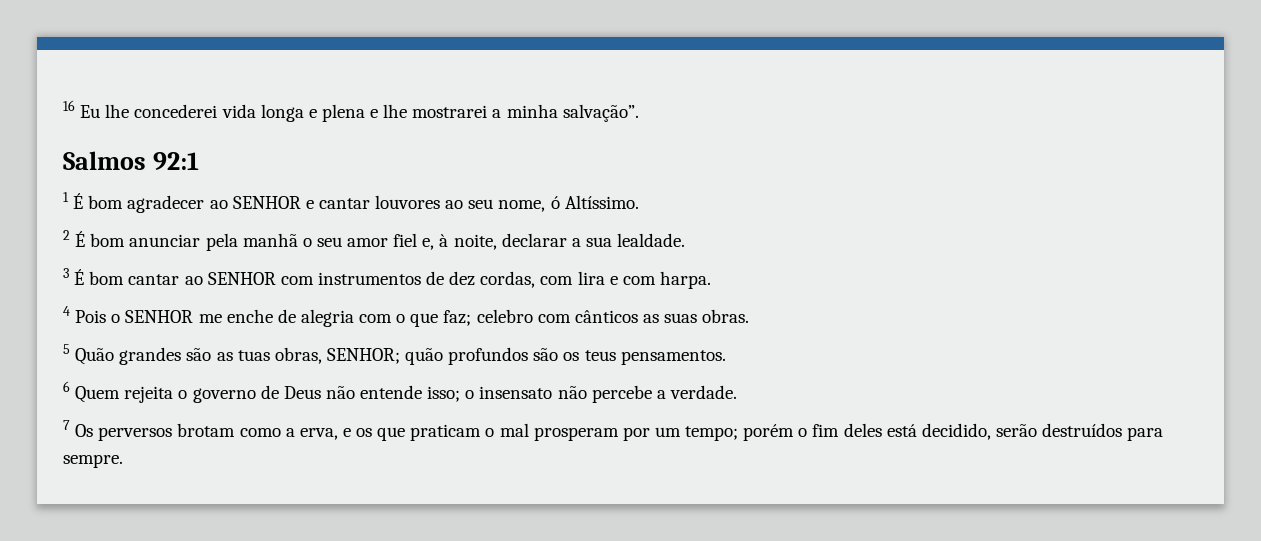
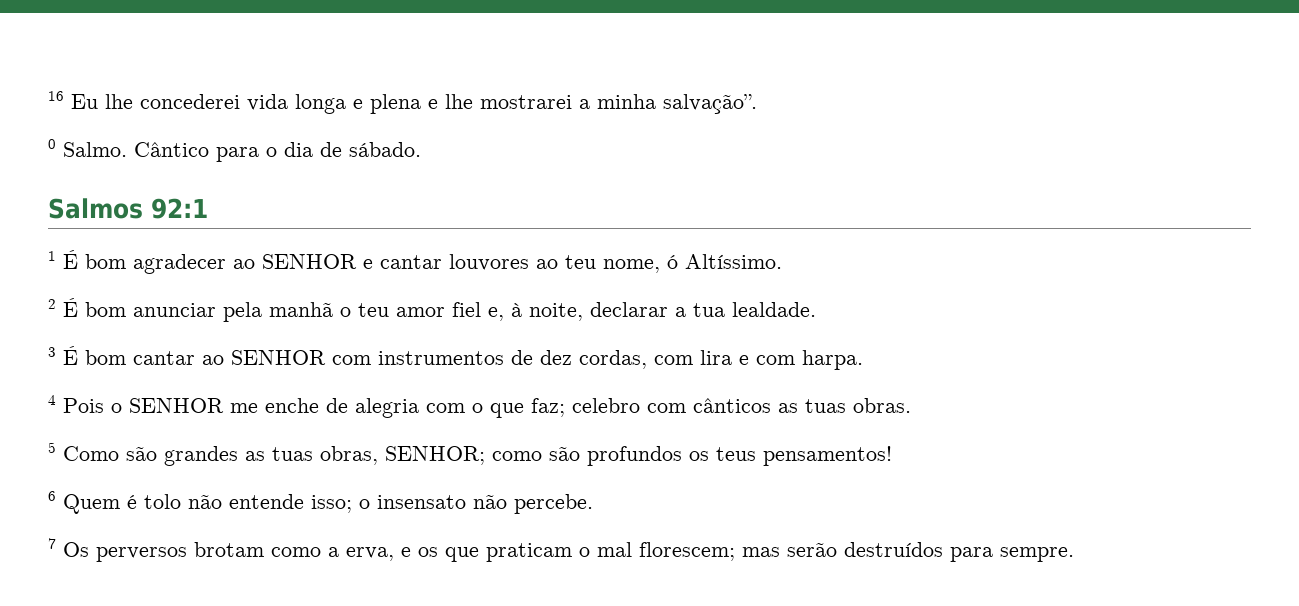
(639, 113) none -> [48,139,421,162] // 0 Salmo. Cântico para o dia de sábado.
[468,199,494,209] seu -> [565,255,596,269] teu
[316,237,342,247] seu -> [358,303,389,317] teu
[585,237,612,247] sua -> [693,303,725,317] tua
[664,313,698,323] suas -> [805,399,846,413] tuas
[75,347,212,365] Quão grandes são -> [63,446,238,466] Como são grandes
[405,347,559,365] quão profundos são -> [492,446,682,466] como são profundos
[620,350,726,365] pensamentos. -> [763,446,892,466] pensamentos!
[124,385,321,403] rejeita o governo de Deus -> [127,494,181,509] é tolo
[591,385,737,403] percebe a verdade. -> [514,494,593,514] percebe.
[533,423,991,441] prosperam por um tempo; porém o fim deles está decidido, -> [639,542,780,561] florescem; mas

